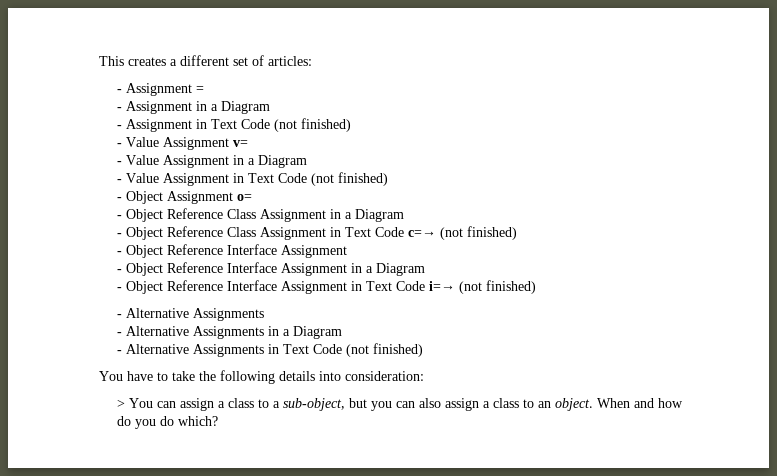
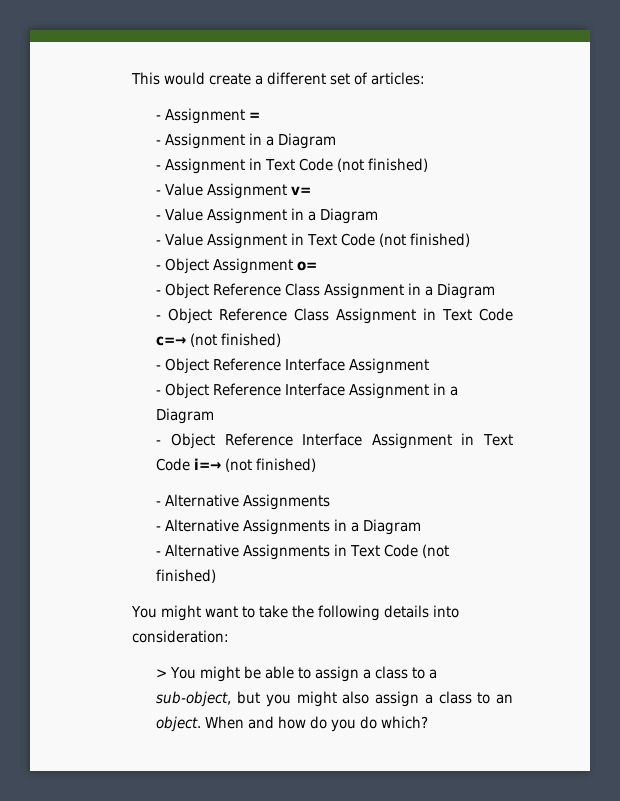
[128,57,167,66] creates -> [163,72,251,85] would create
[127,371,154,381] have -> [160,605,238,621] might want
[156,401,176,408] can -> [200,666,312,682] might be able to
[395,401,415,408] can -> [296,691,337,707] might

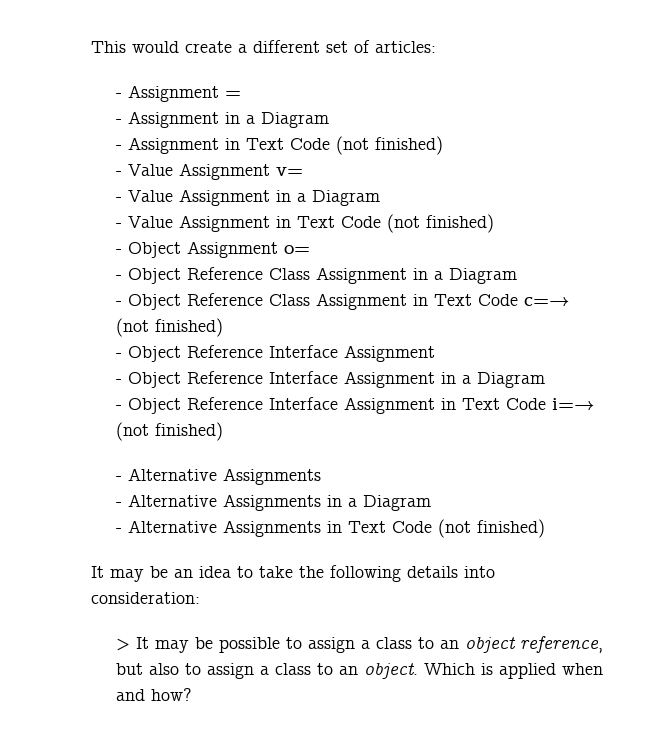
[130,605,238,621] You might want -> [91,566,232,582] It may be an idea
[170,666,438,682] [156,691,370,707] You might be able to assign a class to a sub-object, but you might also -> [136,636,604,653] [116,663,202,675] It may be possible to assign a class to an object reference, but also to
[205,716,429,732] When and how do you do which? -> [424,663,604,679] [116,688,193,701] Which is applied when and how?

